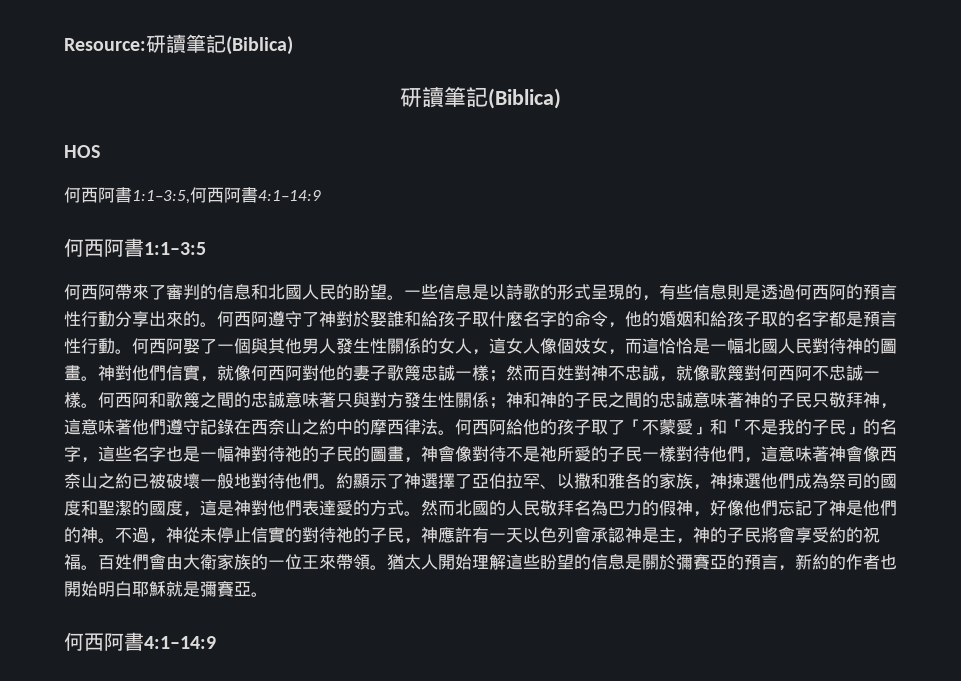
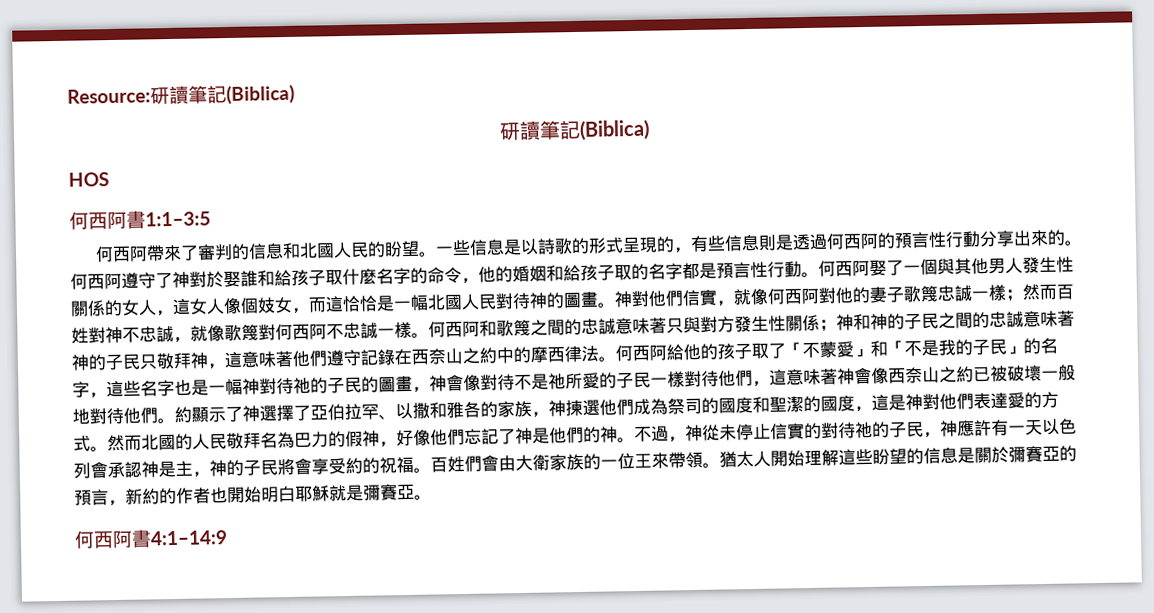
[64,187,321,204] // 何西阿書1:1–3:5,何西阿書4:1–14:9 -> (109, 179) none

